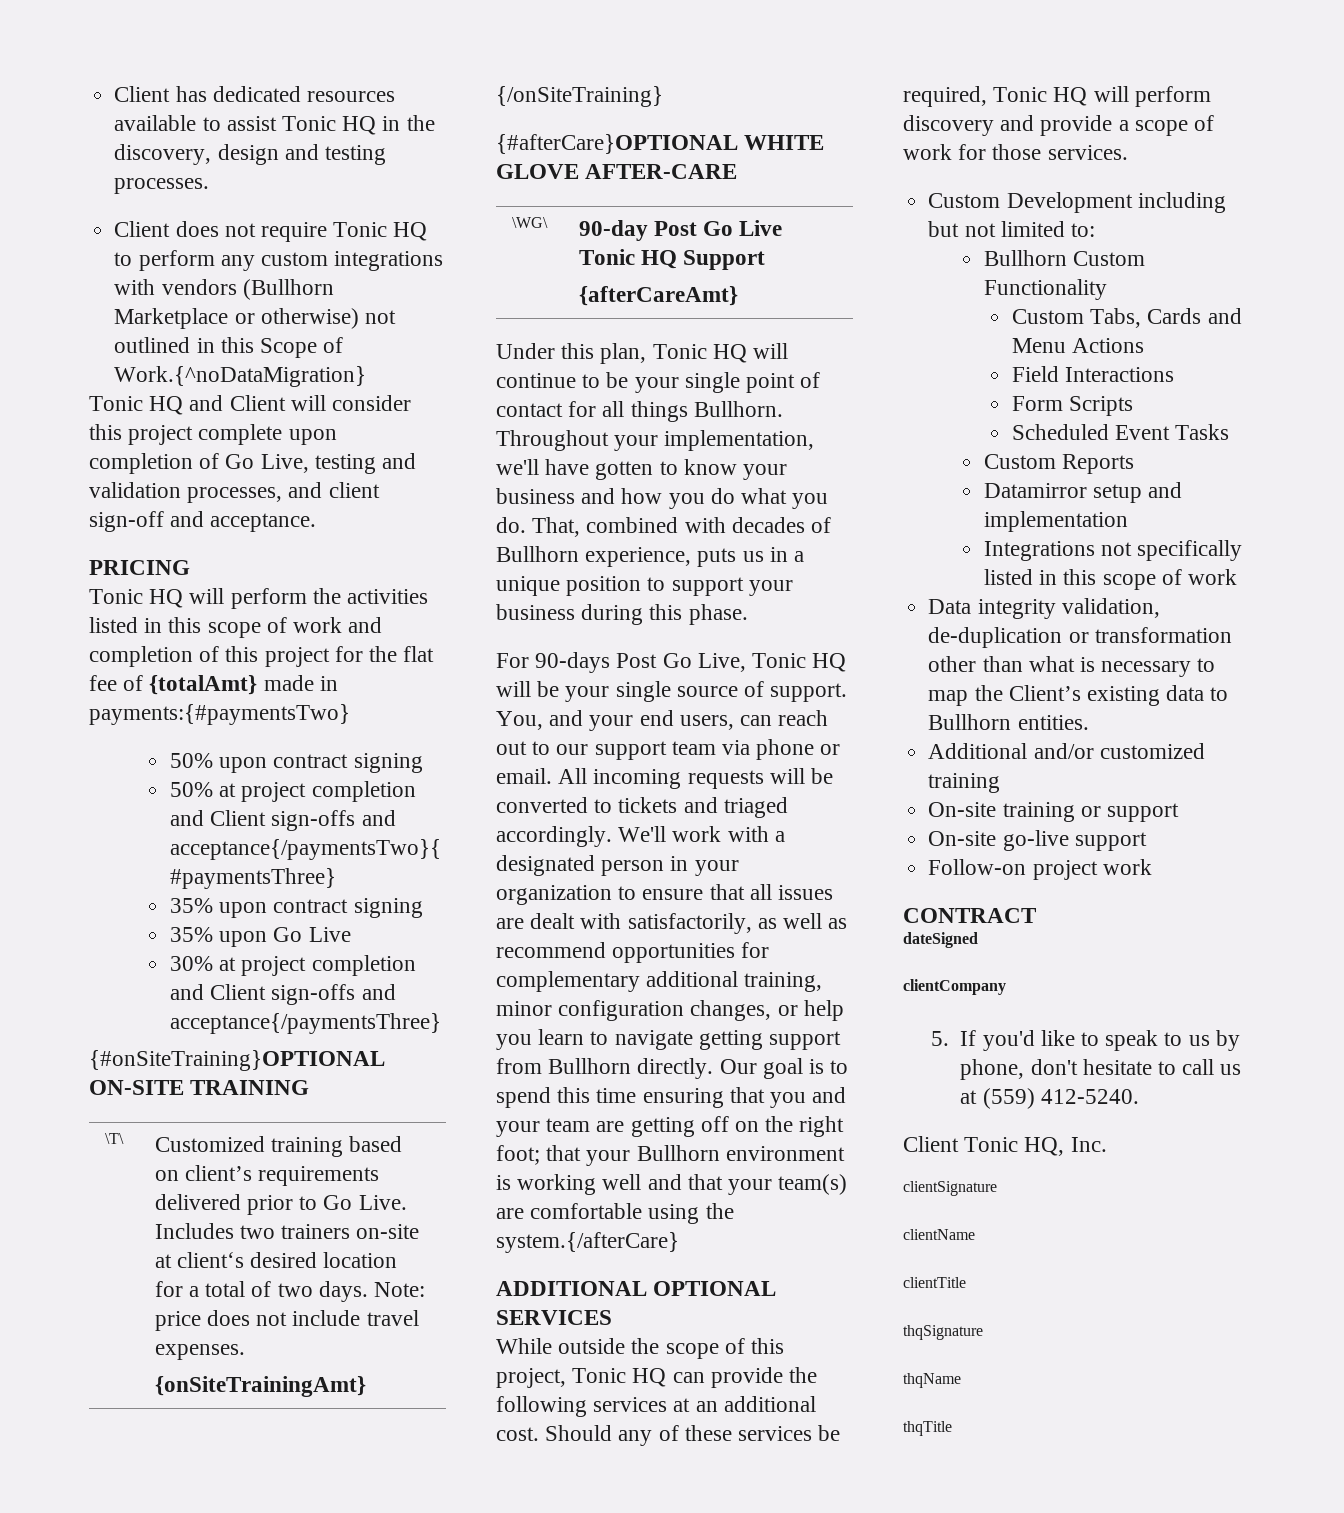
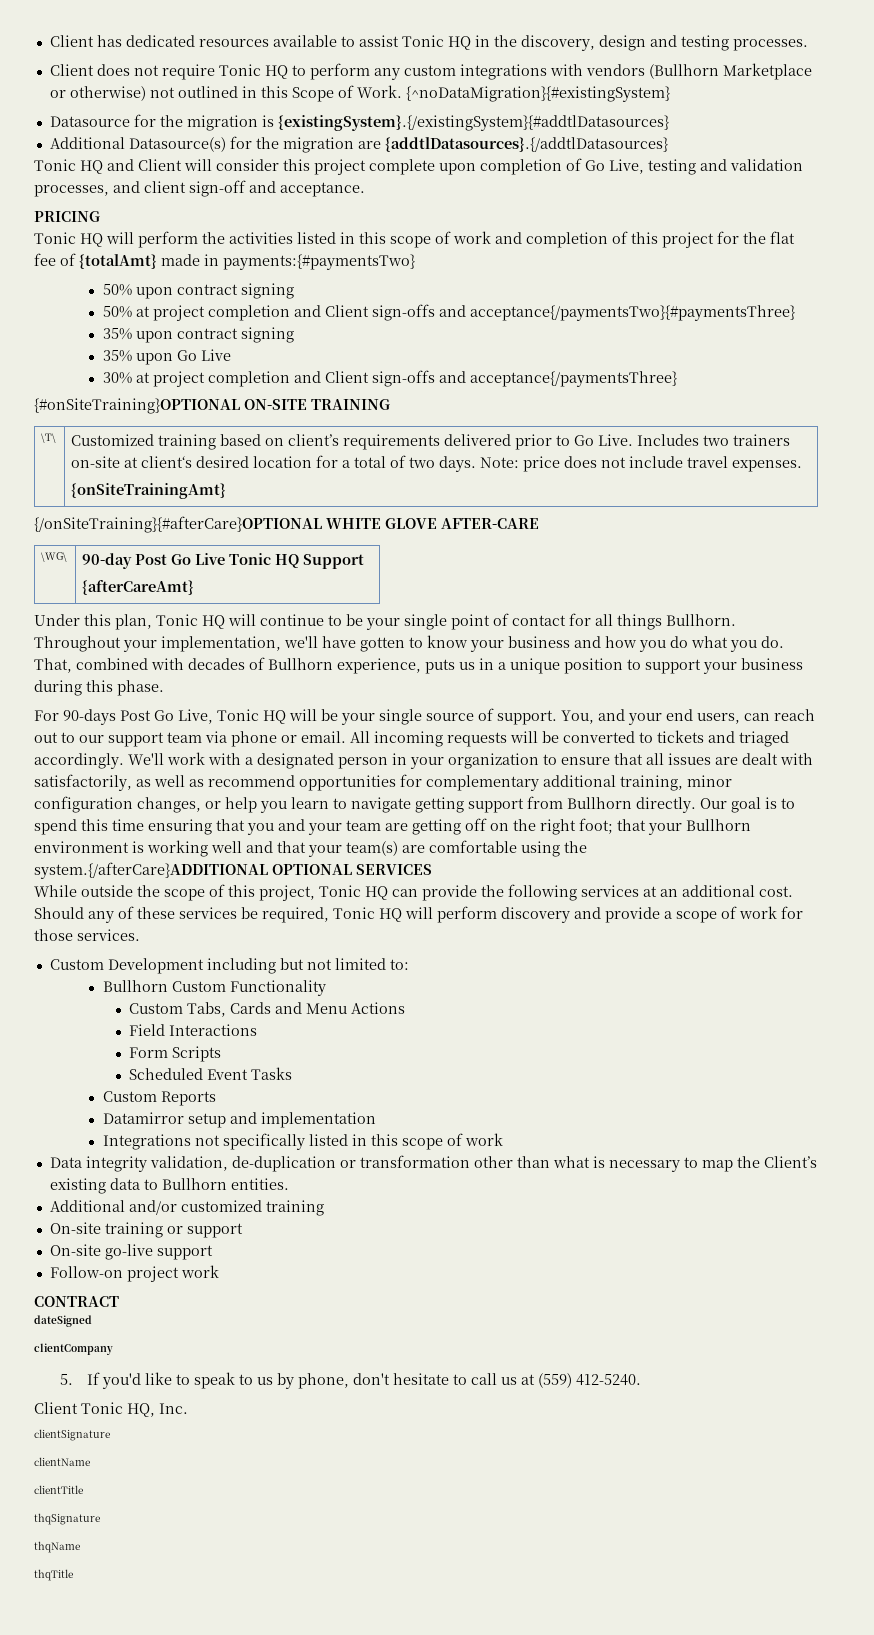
[114,366,367,387] Work.{^noDataMigration} -> [356,85,670,102] [49,114,669,131] [49,136,668,153] Work. {^noDataMigration}{#existingSystem} // Datasource for the migration is {existingSystem}.{/existingSystem}{#addtlDatasources} // Additional Datasource(s) for the migration are {addtlDatasources}.{/addtlDatasources}
[496,86,663,107] [496,134,738,154] {/onSiteTraining} // {#afterCare}OPTIONAL -> [34,516,322,533] {/onSiteTraining}{#afterCare}OPTIONAL
[496,1232,679,1253] [496,1281,647,1296] system.{/afterCare} // ADDITIONAL -> [34,862,268,879] system.{/afterCare}ADDITIONAL

